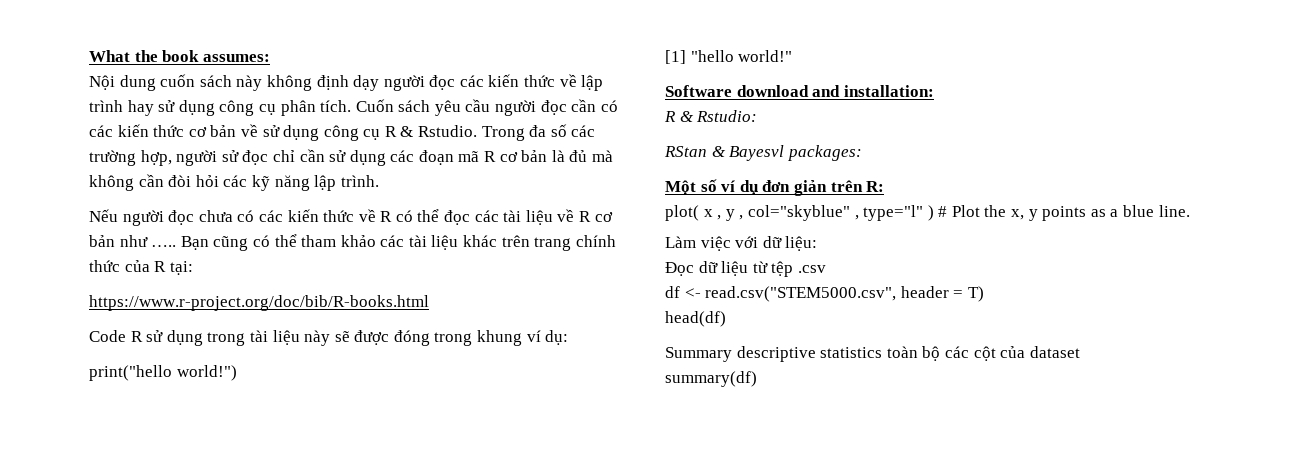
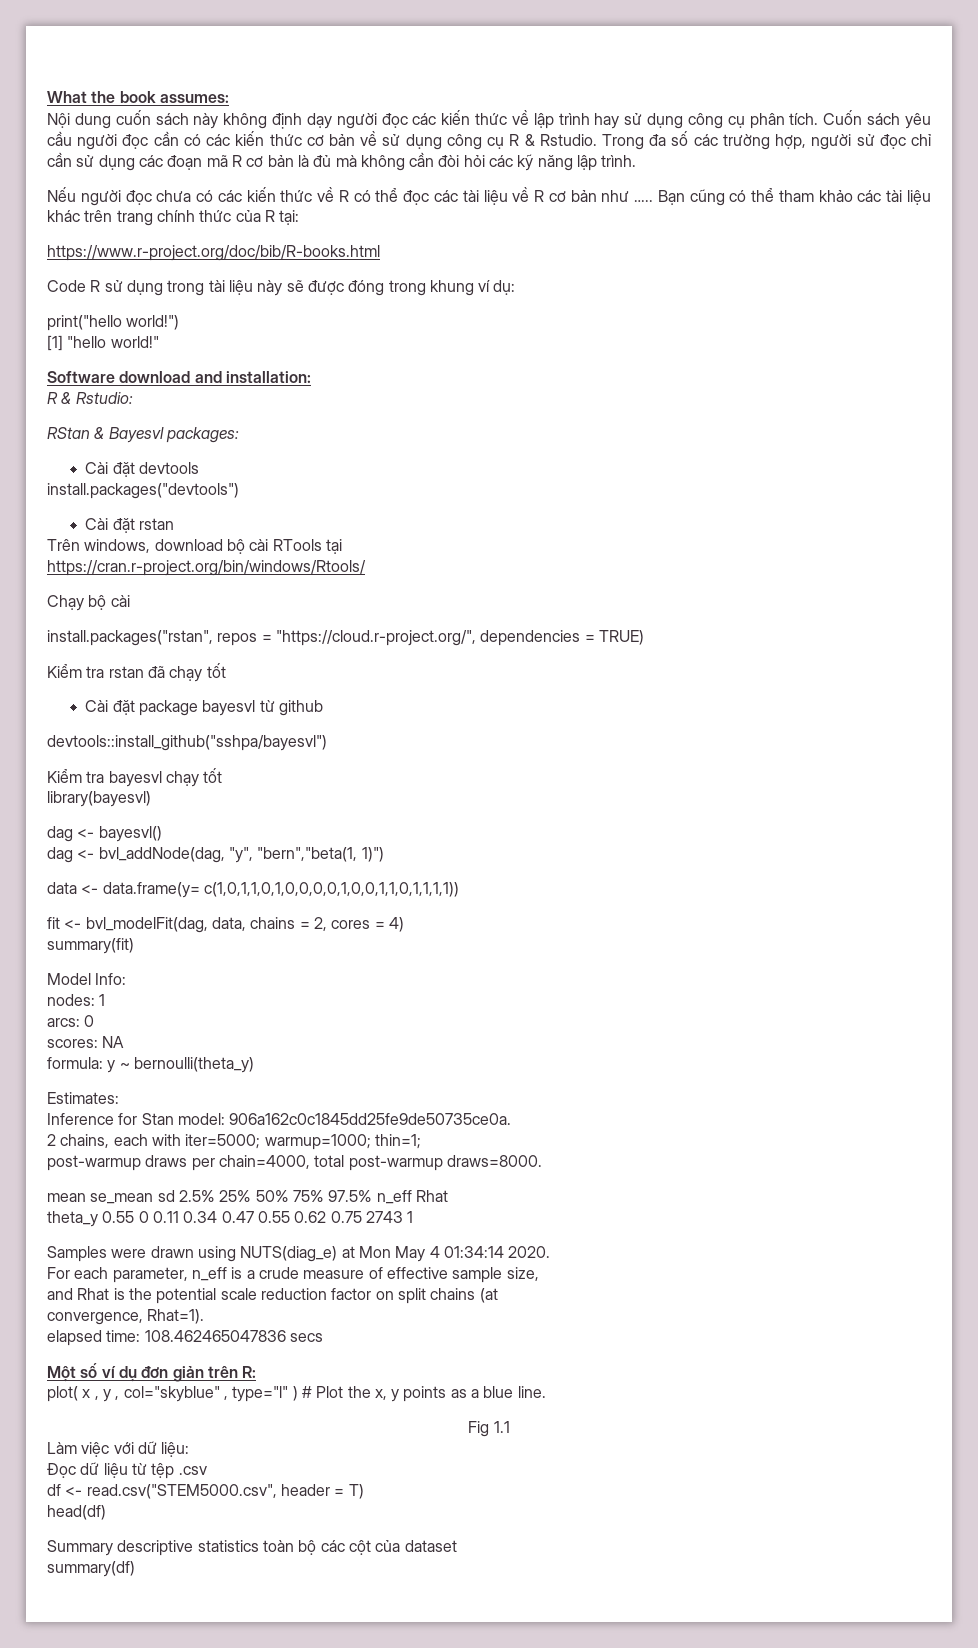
(862, 153) none -> [85,462,200,477] [47,483,239,499] [85,518,175,533] [47,539,342,554] [47,560,366,576] [47,595,130,611] [47,630,644,646] [47,663,226,682] [85,700,324,716] [47,735,327,751] [47,768,223,787] [47,791,151,807] [47,826,162,842] [47,847,384,863] [47,882,459,898] [47,917,404,933] [47,938,134,954] [47,973,127,985] [47,994,106,1006] [47,1015,95,1027] [47,1036,125,1048] [47,1057,254,1073] [47,1092,119,1104] [47,1113,512,1125] [47,1134,421,1150] [47,1155,542,1171] [47,1190,448,1204] [47,1211,414,1227] [47,1246,551,1262] [47,1267,539,1283] [47,1288,498,1304] [47,1309,205,1325] [47,1330,323,1346] // Cài đặt devtools // install.packages("devtools") // Cài đặt rstan // Trên windows, download bộ cài RTools tại // https://cran.r-project.org/bin/windows/Rtools/ // Chạy bộ cài // install.packages("rstan", repos = "https://cloud.r-project.org/", dependencies = TRUE) // Kiểm tra rstan đã chạy tốt // Cài đặt package bayesvl từ github // devtools::install_github("sshpa/bayesvl") // Kiểm tra bayesvl chạy tốt // library(bayesvl) // dag <- bayesvl() // dag <- bvl_addNode(dag, "y", "bern","beta(1, 1)") // data <- data.frame(y= c(1,0,1,1,0,1,0,0,0,0,1,0,0,1,1,0,1,1,1,1)) // fit <- bvl_modelFit(dag, data, chains = 2, cores = 4) // summary(fit) // Model Info: // nodes: 1 // arcs: 0 // scores: NA // formula: y ~ bernoulli(theta_y) // Estimates: // Inference for Stan model: 906a162c0c1845dd25fe9de50735ce0a. // 2 chains, each with iter=5000; warmup=1000; thin=1; // post-warmup draws per chain=4000, total post-warmup draws=8000. // mean se_mean sd 2.5% 25% 50% 75% 97.5% n_eff Rhat // theta_y 0.55 0 0.11 0.34 0.47 0.55 0.62 0.75 2743 1 // Samples were drawn using NUTS(diag_e) at Mon May 4 01:34:14 2020. // For each parameter, n_eff is a crude measure of effective sample size, // and Rhat is the potential scale reduction factor on split chains (at // convergence, Rhat=1). // elapsed time: 108.462465047836 secs
(1190, 211) none -> [468,1421,510,1437] // Fig 1.1

